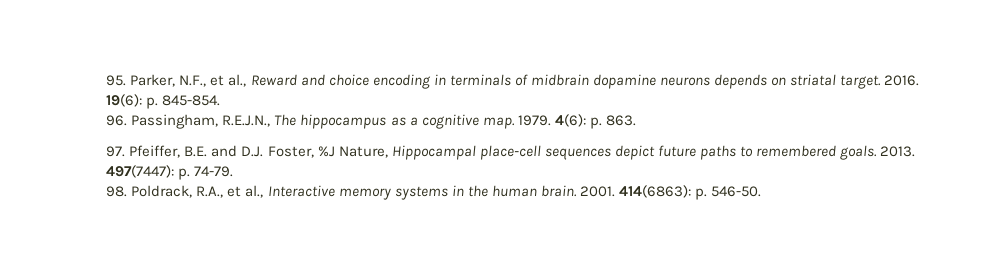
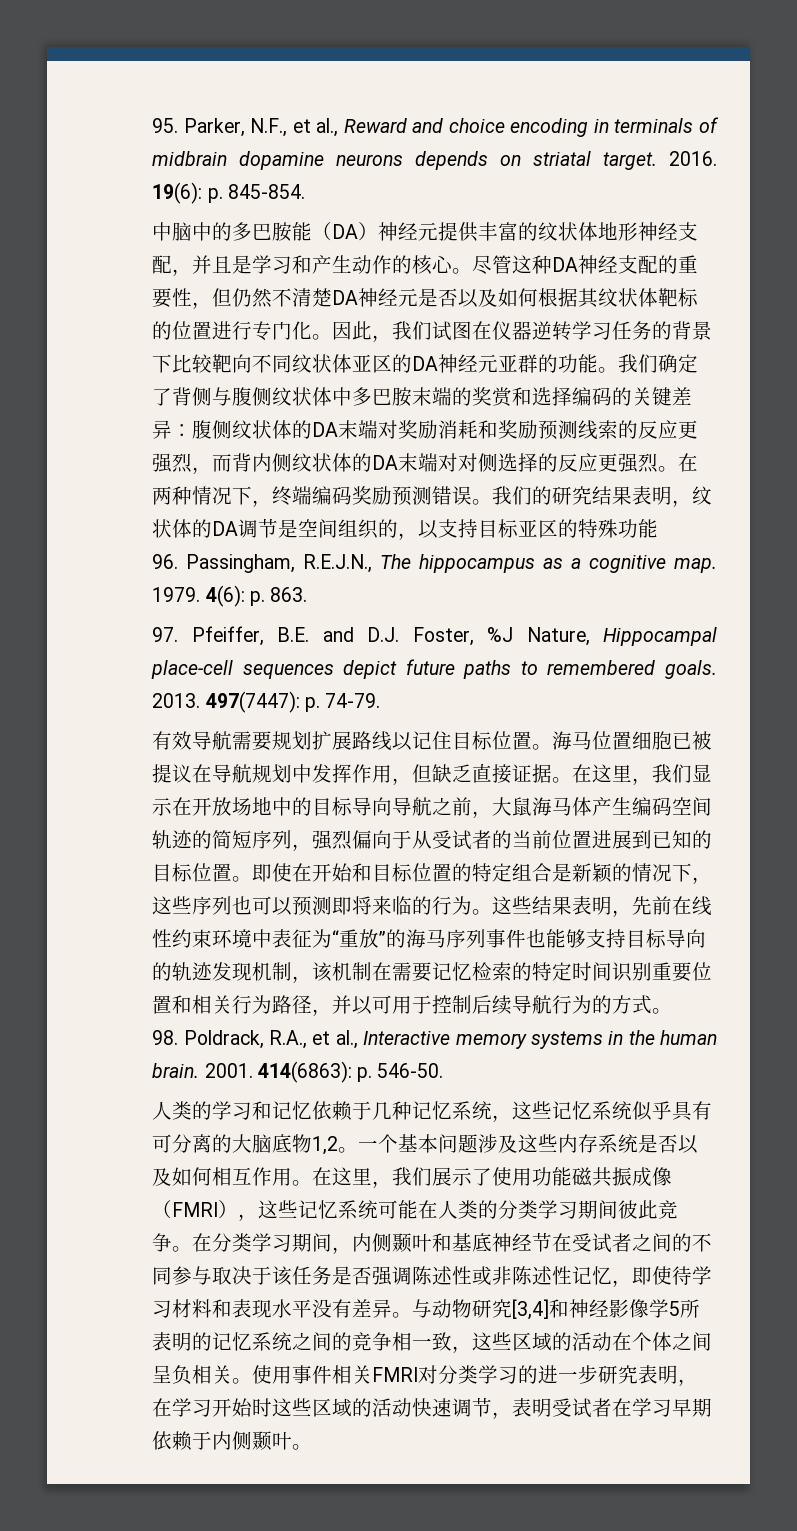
(221, 100) none -> [152,222,699,242] [152,255,699,276] [152,288,700,309] [152,321,713,342] [152,354,699,373] [152,387,693,407] [152,420,699,440] [152,453,699,474] [152,486,713,507] [152,518,659,540] // 中脑中的多巴胺能（DA）神经元提供丰富的纹状体地形神经支配，并且是学习和产生动作的核心。尽管这种DA神经支配的重要性，但仍然不清楚DA神经元是否以及如何根据其纹状体靶标的位置进行专门化。因此，我们试图在仪器逆转学习任务的背景下比较靶向不同纹状体亚区的DA神经元亚群的功能。我们确定了背侧与腹侧纹状体中多巴胺末端的奖赏和选择编码的关键差异：腹侧纹状体的DA末端对奖励消耗和奖励预测线索的反应更强烈，而背内侧纹状体的DA末端对对侧选择的反应更强烈。在两种情况下，终端编码奖励预测错误。我们的研究结果表明，纹状体的DA调节是空间组织的，以支持目标亚区的特殊功能
(234, 171) none -> [152,731,713,751] [152,763,713,785] [152,797,713,818] [152,830,713,851] [152,863,713,884] [152,896,713,917] [152,929,707,948] [152,962,713,983] [152,995,673,1016] // 有效导航需要规划扩展路线以记住目标位置。海马位置细胞已被提议在导航规划中发挥作用，但缺乏直接证据。在这里，我们显示在开放场地中的目标导向导航之前，大鼠海马体产生编码空间轨迹的简短序列，强烈偏向于从受试者的当前位置进展到已知的目标位置。即使在开始和目标位置的特定组合是新颖的情况下，这些序列也可以预测即将来临的行为。这些结果表明，先前在线性约束环境中表征为“重放”的海马序列事件也能够支持目标导向的轨迹发现机制，该机制在需要记忆检索的特定时间识别重要位置和相关行为路径，并以可用于控制后续导航行为的方式。
(762, 191) none -> [152,1101,713,1122] [152,1134,699,1155] [152,1167,673,1188] [152,1200,679,1221] [152,1232,713,1254] [152,1266,713,1287] [152,1299,701,1320] [152,1332,713,1353] [152,1365,699,1386] [152,1397,713,1419] [152,1431,313,1451] // 人类的学习和记忆依赖于几种记忆系统，这些记忆系统似乎具有可分离的大脑底物1,2。一个基本问题涉及这些内存系统是否以及如何相互作用。在这里，我们展示了使用功能磁共振成像（FMRI），这些记忆系统可能在人类的分类学习期间彼此竞争。在分类学习期间，内侧颞叶和基底神经节在受试者之间的不同参与取决于该任务是否强调陈述性或非陈述性记忆，即使待学习材料和表现水平没有差异。与动物研究[3,4]和神经影像学5所表明的记忆系统之间的竞争相一致，这些区域的活动在个体之间呈负相关。使用事件相关FMRI对分类学习的进一步研究表明，在学习开始时这些区域的活动快速调节，表明受试者在学习早期依赖于内侧颞叶。

